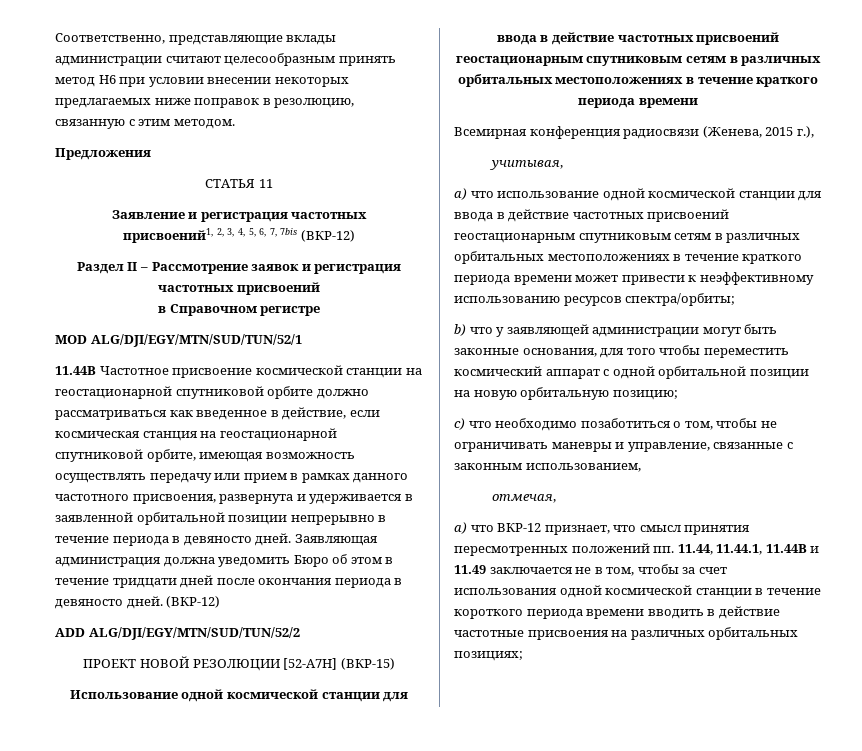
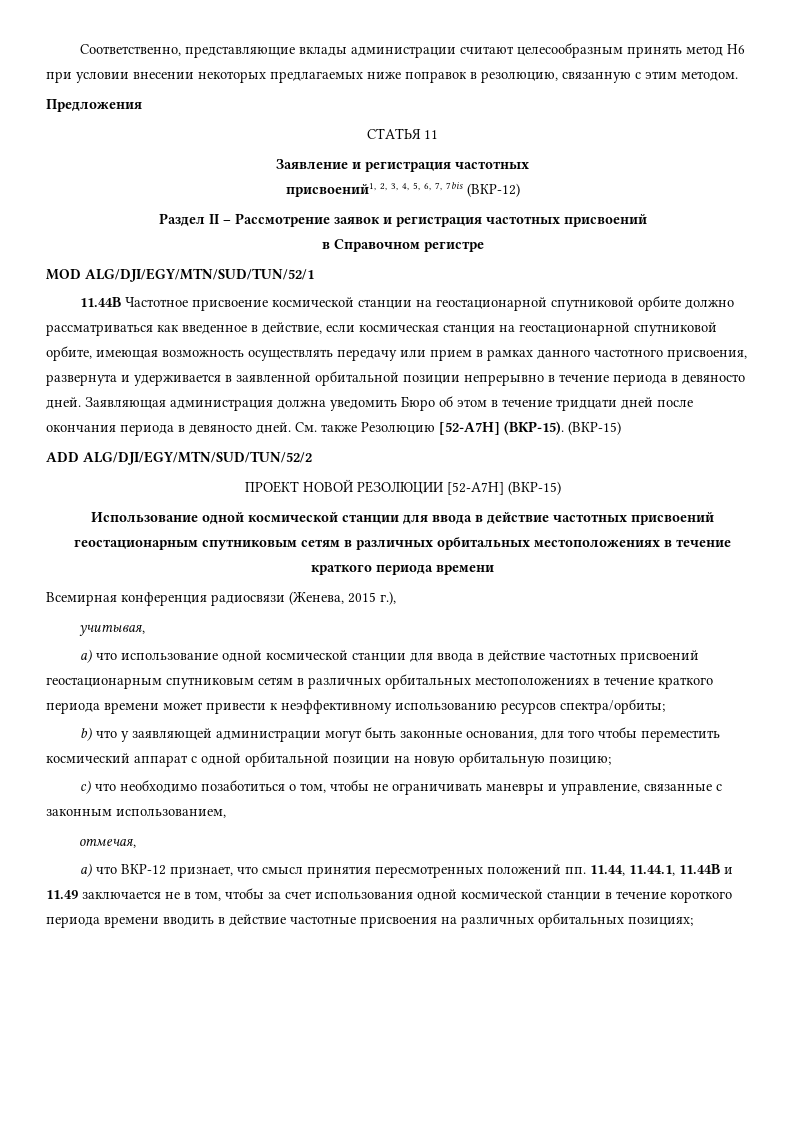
[166,596,221,608] (ВКР-12) -> [295,421,621,435] См. также Резолюцию [52-A7H] (ВКР-15). (ВКР-15)

